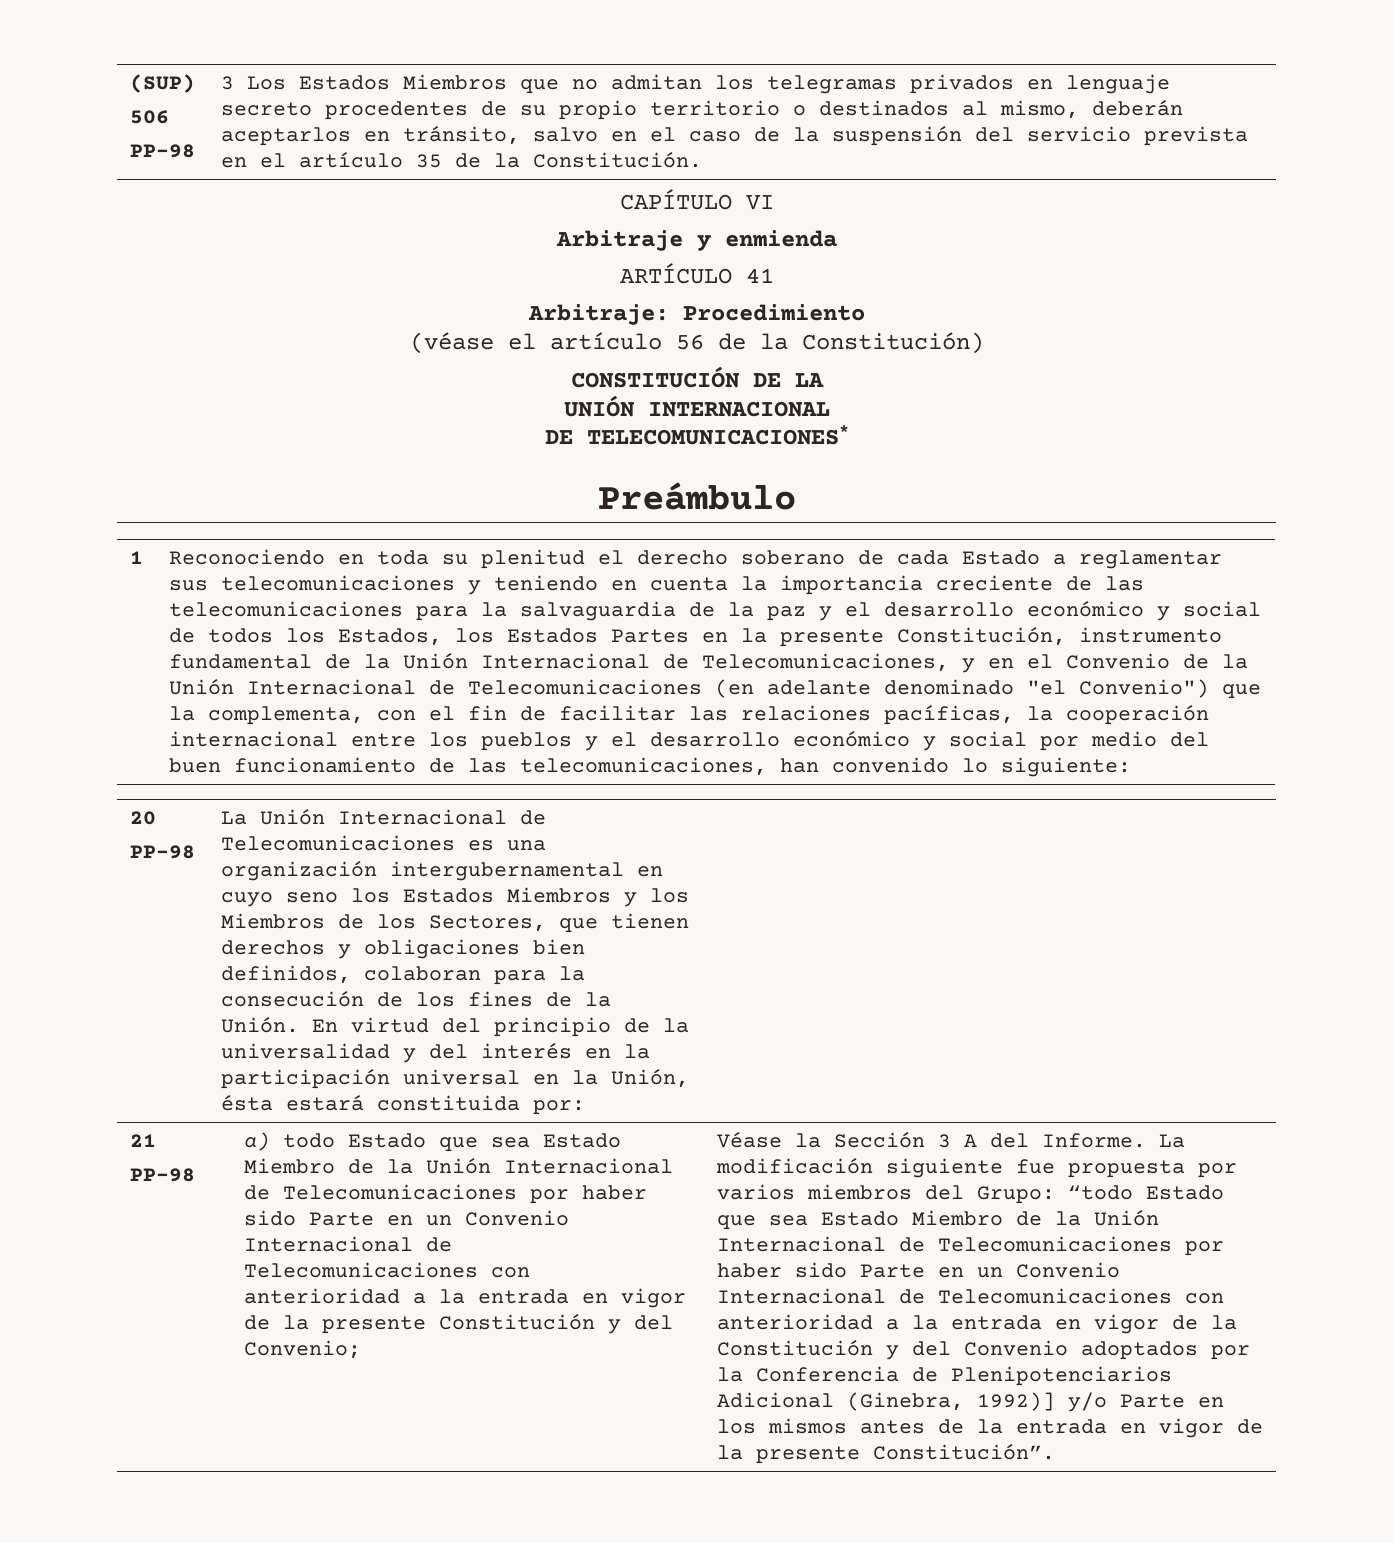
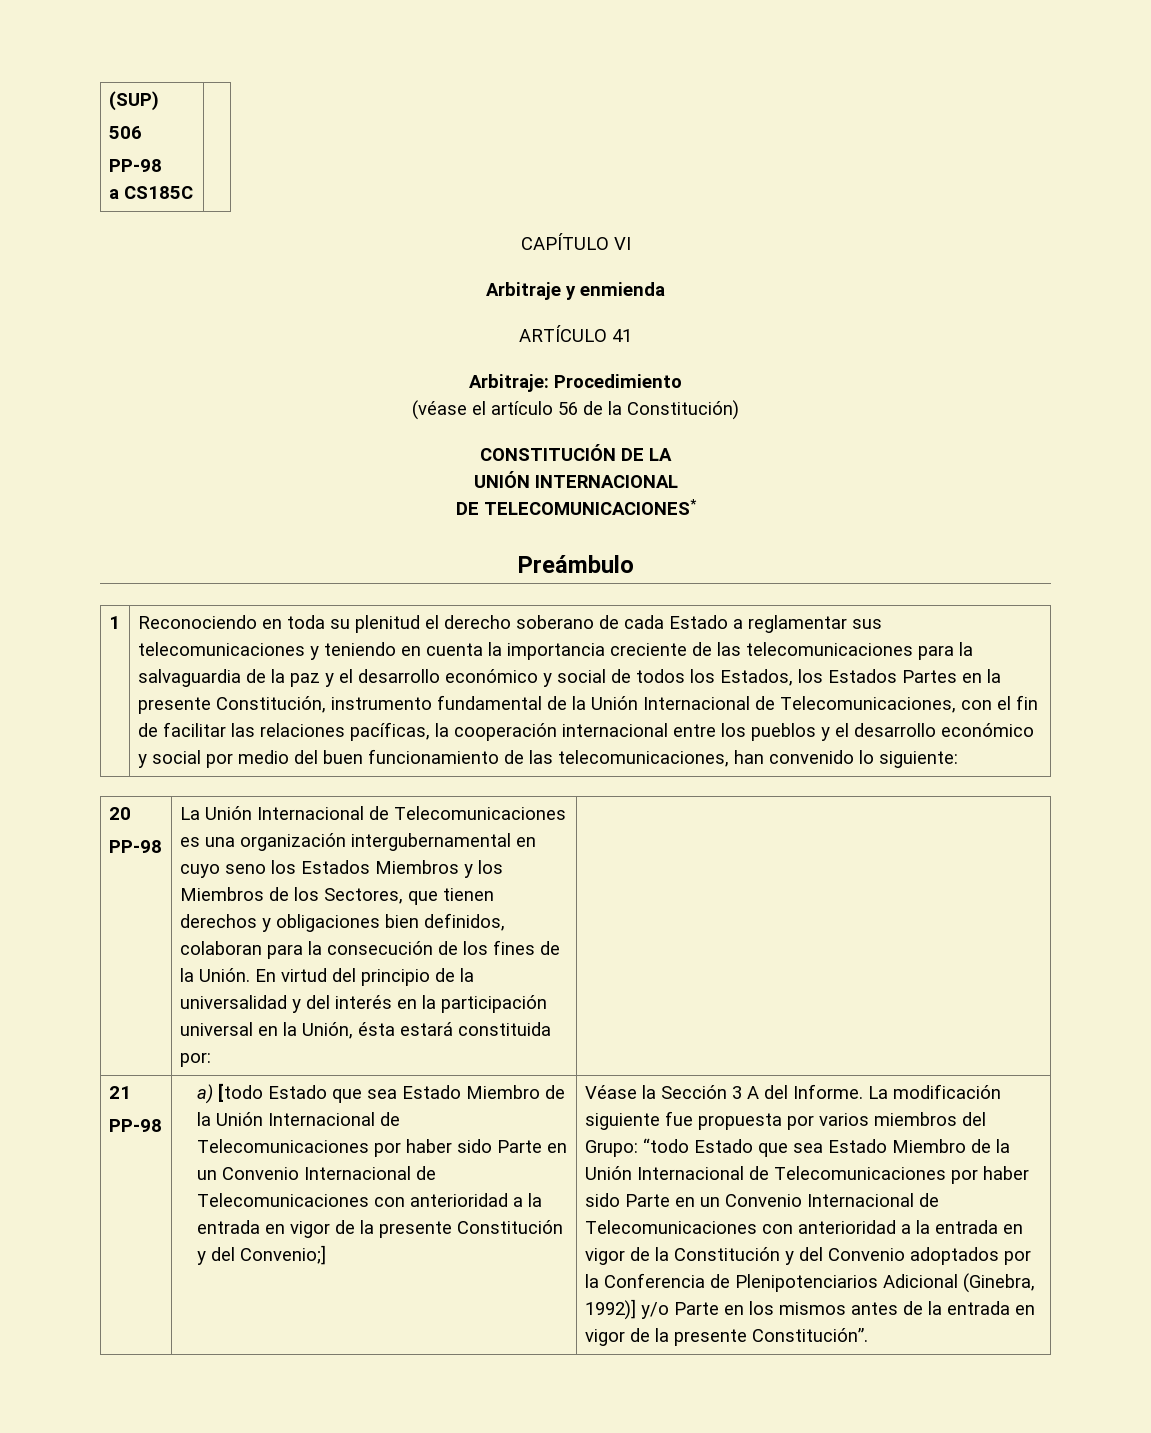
[220,74,1170,94] [220,100,1183,120] [220,126,1248,146] [220,152,702,168] | 3 Los Estados Miembros que no admitan los telegramas privados en lenguaje secreto procedentes de su propio territorio o destinados al mismo, deberán aceptarlos en tránsito, salvo en el caso de la suspensión del servicio prevista en el artículo 35 de la Constitución. -> [108,186,193,199] // a CS185C |
[961,653,1248,673] [168,679,1261,699] [168,706,364,725] y en el Convenio de la Unión Internacional de Telecomunicaciones (en adelante denominado "el Convenio") que la complementa, -> (956, 704) none
[282,1133,335,1148] todo -> [218,1083,264,1102] [todo
[243,1340,361,1359] Convenio; -> [240,1245,327,1265] Convenio;]

